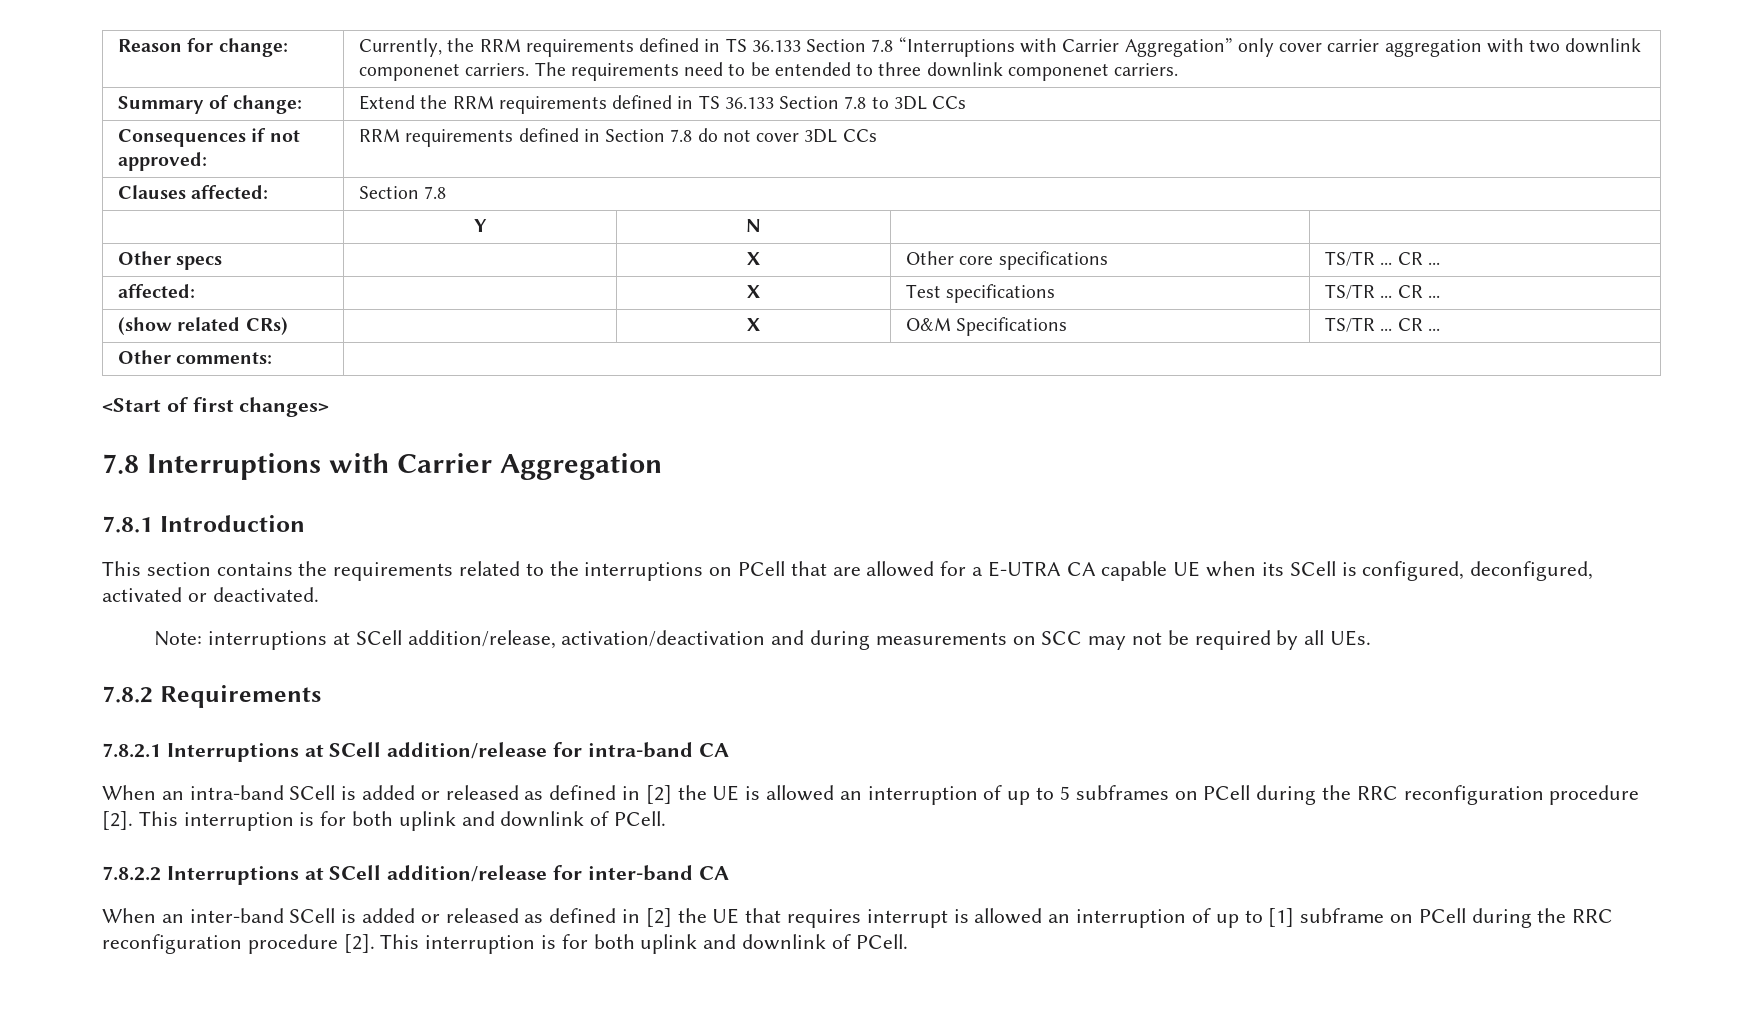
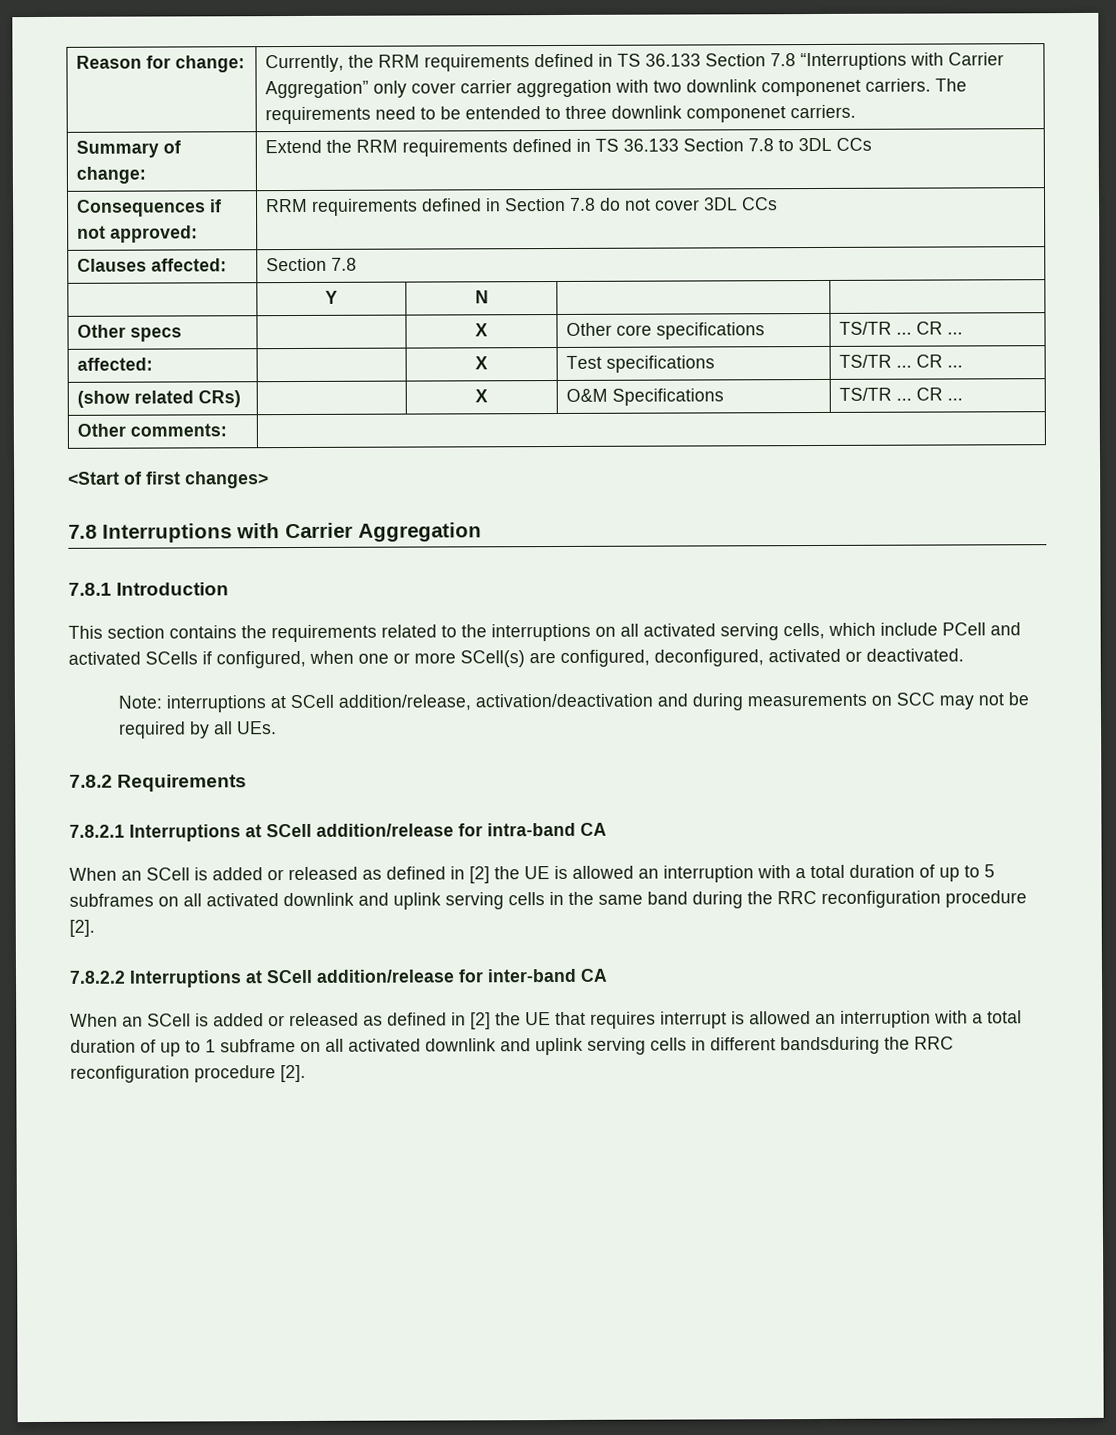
[738,561,1357,581] PCell that are allowed for a E-UTRA CA capable UE when its SCell is -> [620,622,1021,641] [68,650,556,669] all activated serving cells, which include PCell and activated SCells if configured, when one or more SCell(s) are
[189,785,284,800] intra-band -> (142, 875) none
(978, 795) none -> [757,864,915,879] with a total duration
[1203,785,1640,805] [102,811,667,831] PCell during the RRC reconfiguration procedure [2]. This interruption is for both uplink and downlink of PCell. -> [183,890,1027,910] [69,919,95,937] all activated downlink and uplink serving cells in the same band during the RRC reconfiguration procedure [2].
[189,908,284,923] inter-band -> (143, 1021) none
[1191,908,1295,928] of up to [1] -> [934,1010,1022,1024] [70,1039,216,1057] with a total duration of up to 1
[1418,908,1614,928] [102,934,908,954] PCell during the RRC reconfiguration procedure [2]. This interruption is for both uplink and downlink of PCell. -> [325,1036,954,1056] [70,1064,306,1083] all activated downlink and uplink serving cells in different bandsduring the RRC reconfiguration procedure [2].

